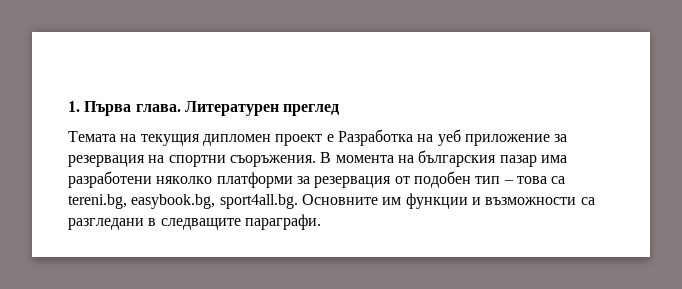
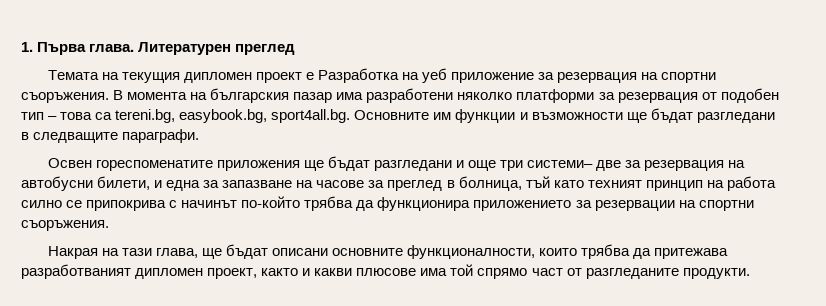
[580,197,595,205] са -> [626,108,693,123] ще бъдат
(321, 222) none -> [47,156,746,171] [21,176,776,191] [21,196,754,211] [21,220,109,231] [47,244,729,259] [21,264,750,279] // Освен гореспоменатите приложения ще бъдат разгледани и още три системи– две за резервация на автобусни билети, и една за запазване на часове за преглед в болница, тъй като техният принцип на работа силно се припокрива с начинът по-който трябва да функционира приложението за резервации на спортни съоръжения. // Накрая на тази глава, ще бъдат описани основните функционалности, които трябва да притежава разработваният дипломен проект, както и какви плюсове има той спрямо част от разгледаните продукти.

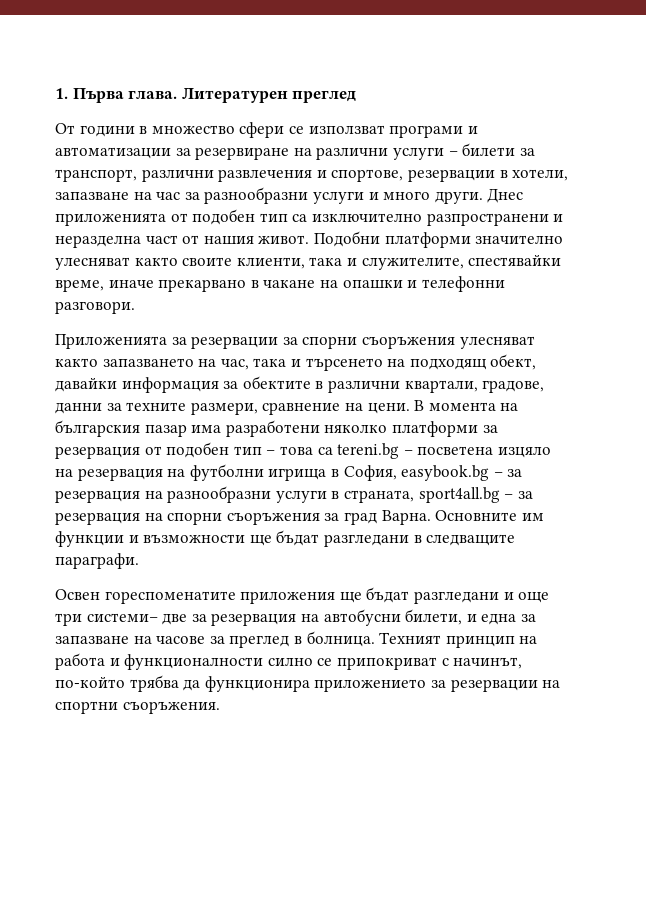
[47,68,717,83] [21,92,109,103] Темата на текущия дипломен проект е Разработка на уеб приложение за резервация на спортни съоръжения. -> [55,122,478,138] [55,143,535,160] [55,169,569,182] [55,187,524,204] [55,209,564,226] [55,231,564,248] [55,254,562,270] [55,276,505,292] [55,301,135,314] [55,334,535,349] [55,354,537,371] [55,376,545,393] [55,402,410,415] От години в множество сфери се използват програми и автоматизации за резервиране на различни услуги – билети за транспорт, различни развлечения и спортове, резервации в хотели, запазване на час за разнообразни услуги и много други. Днес приложенията от подобен тип са изключително разпространени и неразделна част от нашия живот. Подобни платформи значително улесняват както своите клиенти, така и служителите, спестявайки време, иначе прекарвано в чакане на опашки и телефонни разговори. // Приложенията за резервации за спорни съоръжения улесняват както запазването на час, така и търсенето на подходящ обект, давайки информация за обектите в различни квартали, градове, данни за техните размери, сравнение на цени.
[115,109,351,123] tereni.bg, easybook.bg, sport4all.bg. -> [337,443,551,459] [55,464,523,481] [55,486,533,503] [55,510,431,525] tereni.bg – посветена изцяло на резервация на футболни игрища в София, easybook.bg – за резервация на разнообразни услуги в страната, sport4all.bg – за резервация на спорни съоръжения за град Варна.
[458,176,776,191] [21,200,238,211] болница, тъй като техният принцип на работа силно се припокрива с начинът -> [306,631,538,648] [55,653,523,670] болница. Техният принцип на работа и функционалности силно се припокриват с начинът,
[47,244,729,259] [21,264,750,279] // Накрая на тази глава, ще бъдат описани основните функционалности, които трябва да притежава разработваният дипломен проект, както и какви плюсове има той спрямо част от разгледаните продукти. -> (220, 707) none

